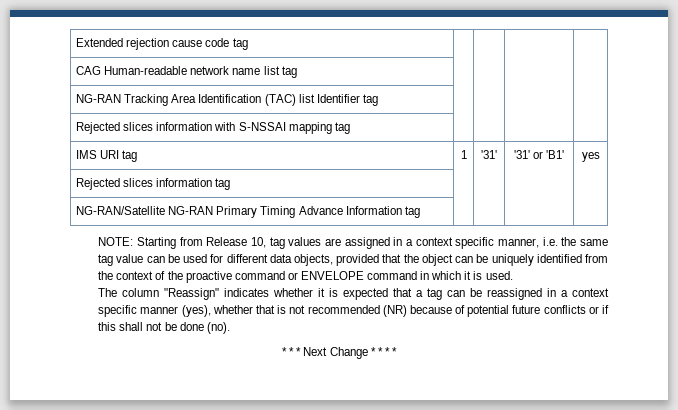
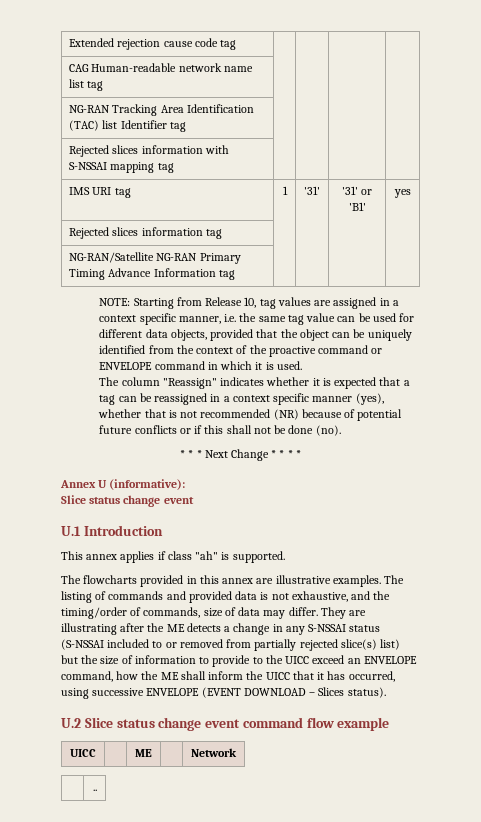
(397, 351) none -> [60,479,186,490] [61,495,194,507] [61,525,163,536] [61,551,285,563] [61,575,405,587] [61,591,391,603] [61,607,367,619] [61,623,381,635] [61,639,401,651] [61,655,417,667] [61,671,395,682] [61,687,386,699] [61,717,390,731] [70,749,96,757] [135,749,152,757] [191,748,237,757] [92,789,97,791] // Annex U (informative): // Slice status change event // U.1 Introduction // This annex applies if class "ah" is supported. // The flowcharts provided in this annex are illustrative examples. The listing of commands and provided data is not exhaustive, and the timing/order of commands, size of data may differ. They are illustrating after the ME detects a change in any S-NSSAI status (S-NSSAI included to or removed from partially rejected slice(s) list) but the size of information to provide to the UICC exceed an ENVELOPE command, how the ME shall inform the UICC that it has occurred, using successive ENVELOPE (EVENT DOWNLOAD – Slices status). // U.2 Slice status change event command flow example // UICC | | ME | | Network // | ..

